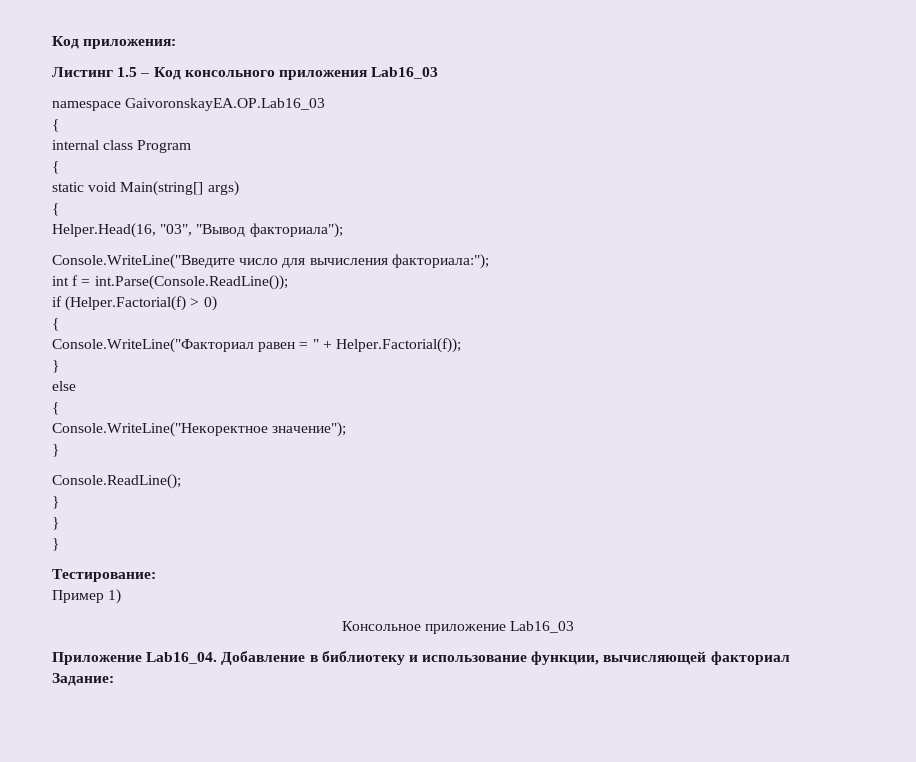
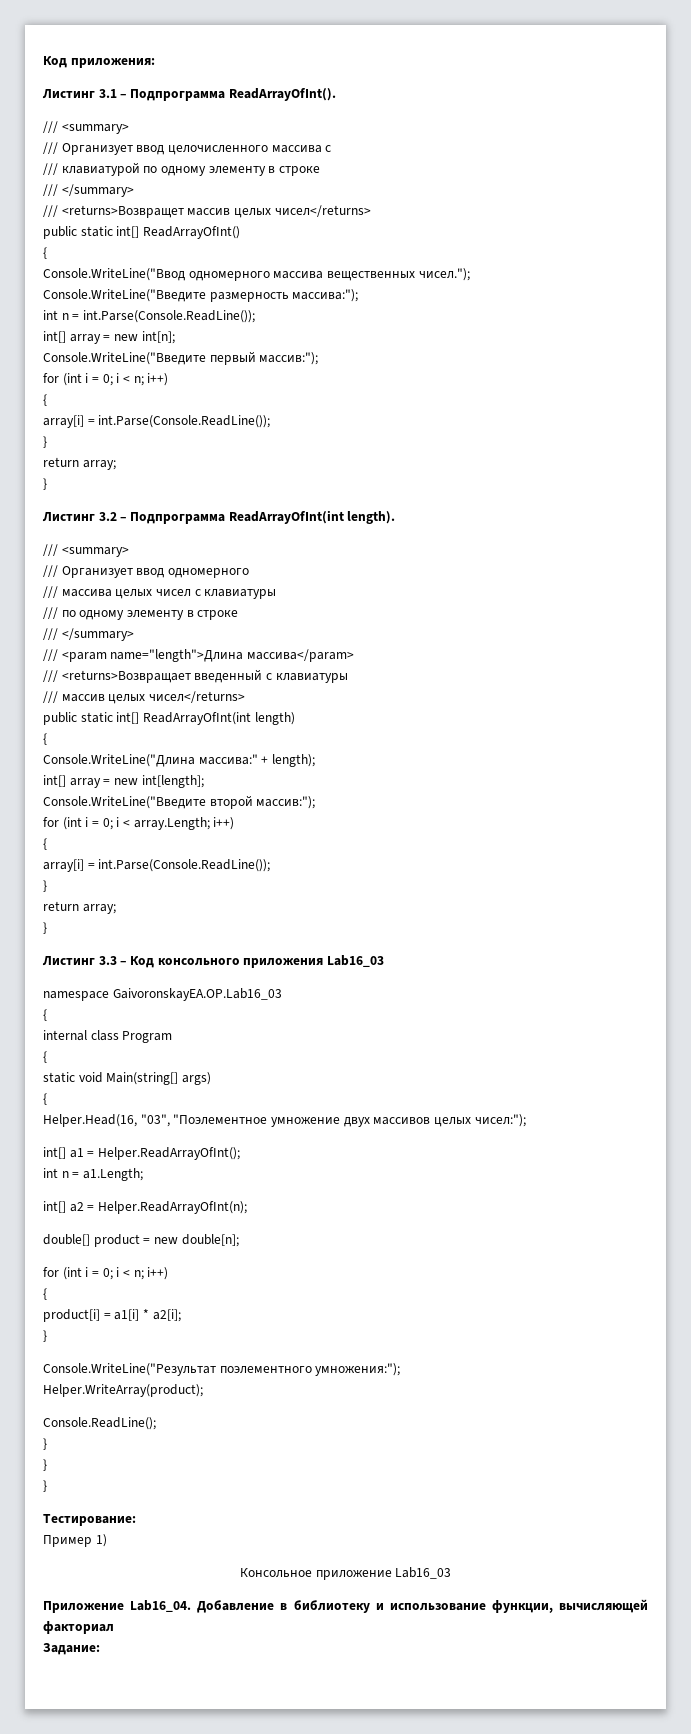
[117,67,138,77] 1.5 -> [98,88,336,101] [43,121,129,134] [43,142,332,155] [43,162,320,176] [43,184,134,197] [43,205,371,218] [43,226,240,239] [43,247,47,259] [43,268,470,281] [43,289,359,302] [43,310,255,323] [43,331,175,344] [43,351,319,365] [43,373,169,386] [43,394,47,406] [43,415,271,428] [43,436,47,448] [43,457,116,470] [43,478,47,490] [42,510,396,524] [43,544,129,557] [43,565,249,578] [43,586,277,599] [43,607,239,620] [43,628,134,641] [43,649,354,662] [43,669,348,683] [43,691,245,704] [43,712,295,725] [43,733,47,745] [43,754,315,767] [43,775,204,788] [43,795,316,809] [43,817,235,830] [43,838,47,850] [43,859,271,872] [43,880,47,892] [43,901,116,914] [43,922,47,934] [42,956,117,966] 3.1 – Подпрограмма ReadArrayOfInt(). // /// <summary> // /// Организует ввод целочисленного массива с // /// клавиатурой по одному элементу в строке // /// </summary> // /// <returns>Возвращет массив целых чисел</returns> // public static int[] ReadArrayOfInt() // { // Console.WriteLine("Ввод одномерного массива вещественных чисел."); // Console.WriteLine("Введите размерность массива:"); // int n = int.Parse(Console.ReadLine()); // int[] array = new int[n]; // Console.WriteLine("Введите первый массив:"); // for (int i = 0; i < n; i++) // { // array[i] = int.Parse(Console.ReadLine()); // } // return array; // } // Листинг 3.2 – Подпрограмма ReadArrayOfInt(int length). // /// <summary> // /// Организует ввод одномерного // /// массива целых чисел с клавиатуры // /// по одному элементу в строке // /// </summary> // /// <param name="length">Длина массива</param> // /// <returns>Возвращает введенный с клавиатуры // /// массив целых чисел</returns> // public static int[] ReadArrayOfInt(int length) // { // Console.WriteLine("Длина массива:" + length); // int[] array = new int[length]; // Console.WriteLine("Введите второй массив:"); // for (int i = 0; i < array.Length; i++) // { // array[i] = int.Parse(Console.ReadLine()); // } // return array; // } // Листинг 3.3
[196,223,343,238] [52,254,489,269] [52,275,288,290] [52,296,217,311] [52,318,59,331] [52,338,461,353] [52,360,59,373] [52,381,76,391] [52,402,59,415] [52,422,347,437] [52,444,59,457] "Вывод факториала"); // Console.WriteLine("Введите число для вычисления факториала:"); // int f = int.Parse(Console.ReadLine()); // if (Helper.Factorial(f) > 0) // { // Console.WriteLine("Факториал равен = " + Helper.Factorial(f)); // } // else // { // Console.WriteLine("Некоректное значение"); // } -> [173,1114,526,1127] [43,1147,240,1160] [43,1168,143,1181] [43,1201,247,1214] [43,1234,239,1247] [43,1267,169,1280] [43,1288,47,1300] [43,1309,181,1322] [43,1330,47,1342] [43,1363,401,1376] [43,1384,203,1397] "Поэлементное умножение двух массивов целых чисел:"); // int[] a1 = Helper.ReadArrayOfInt(); // int n = a1.Length; // int[] a2 = Helper.ReadArrayOfInt(n); // double[] product = new double[n]; // for (int i = 0; i < n; i++) // { // product[i] = a1[i] * a2[i]; // } // Console.WriteLine("Результат поэлементного умножения:"); // Helper.WriteArray(product);

